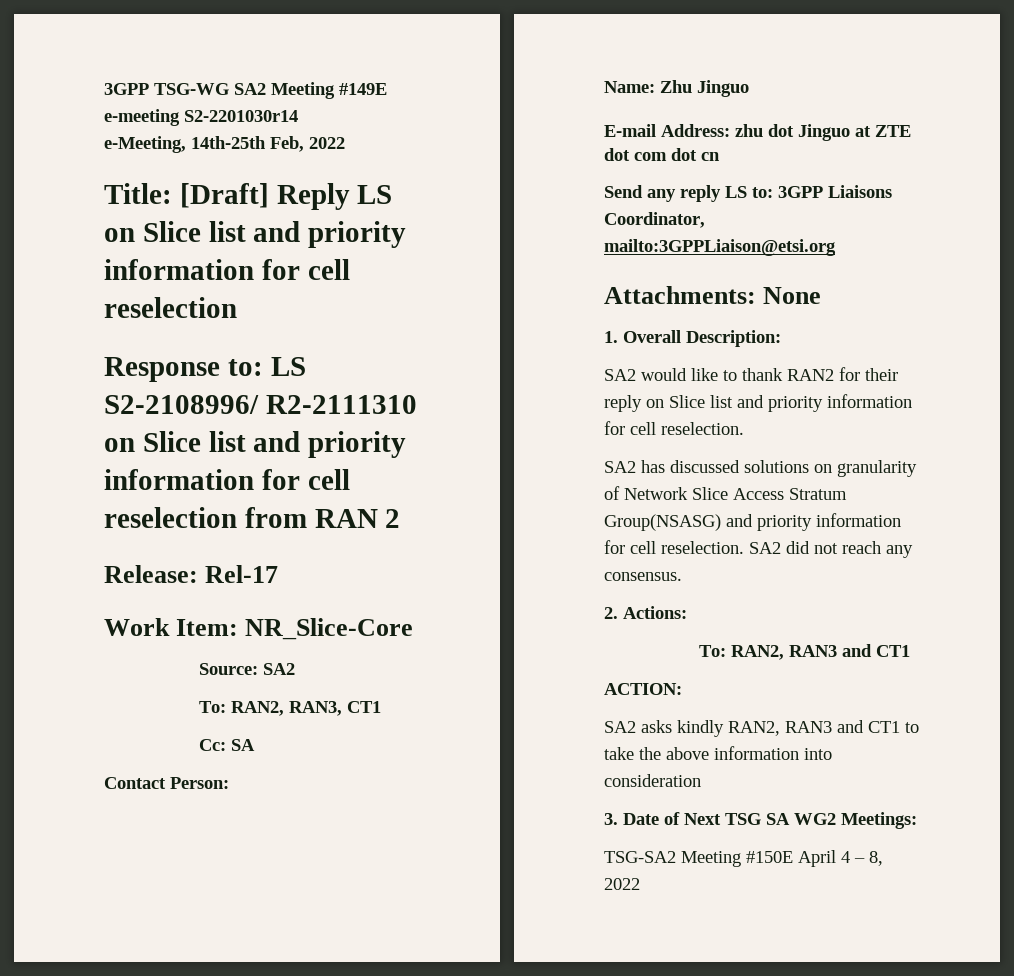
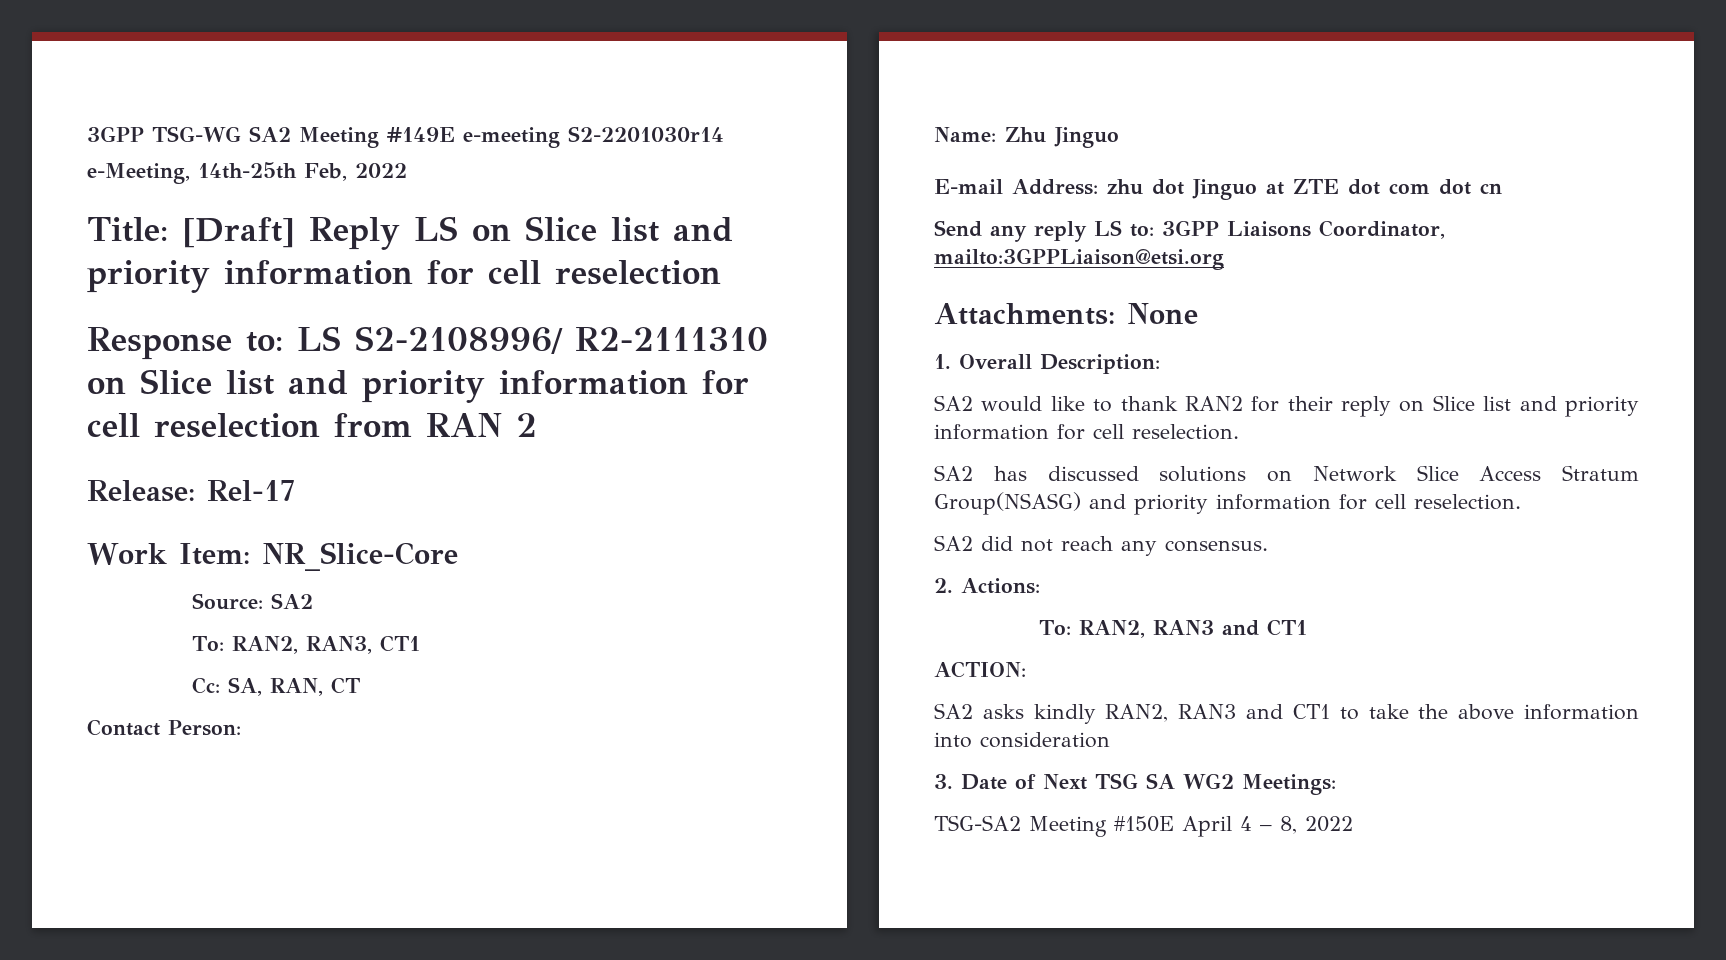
[231,739,256,751] SA -> [228,677,361,696] SA, RAN, CT
[837,460,917,477] [604,486,620,500] granularity of -> (1292, 476) none
(744, 547) none -> (1521, 502) //

